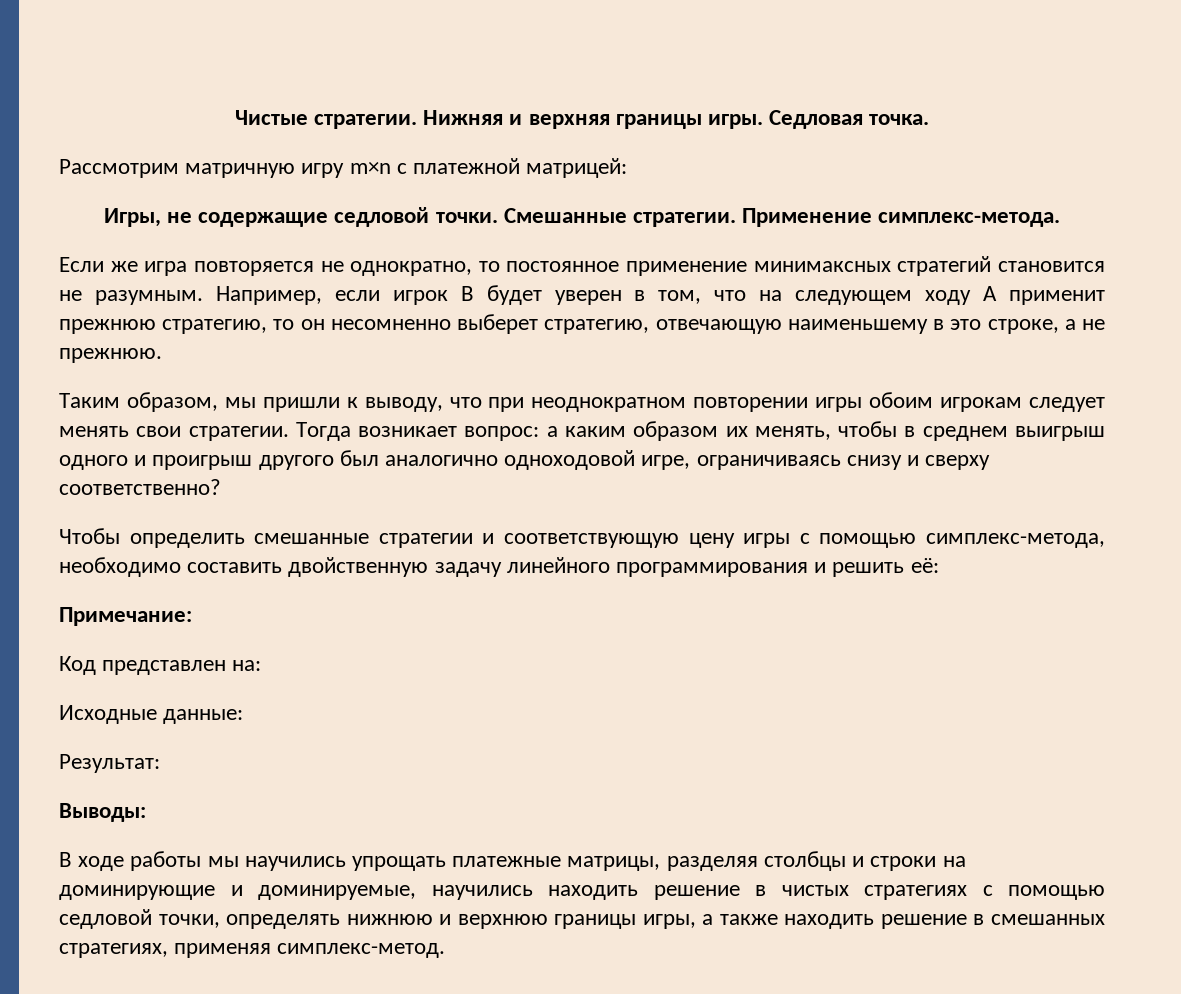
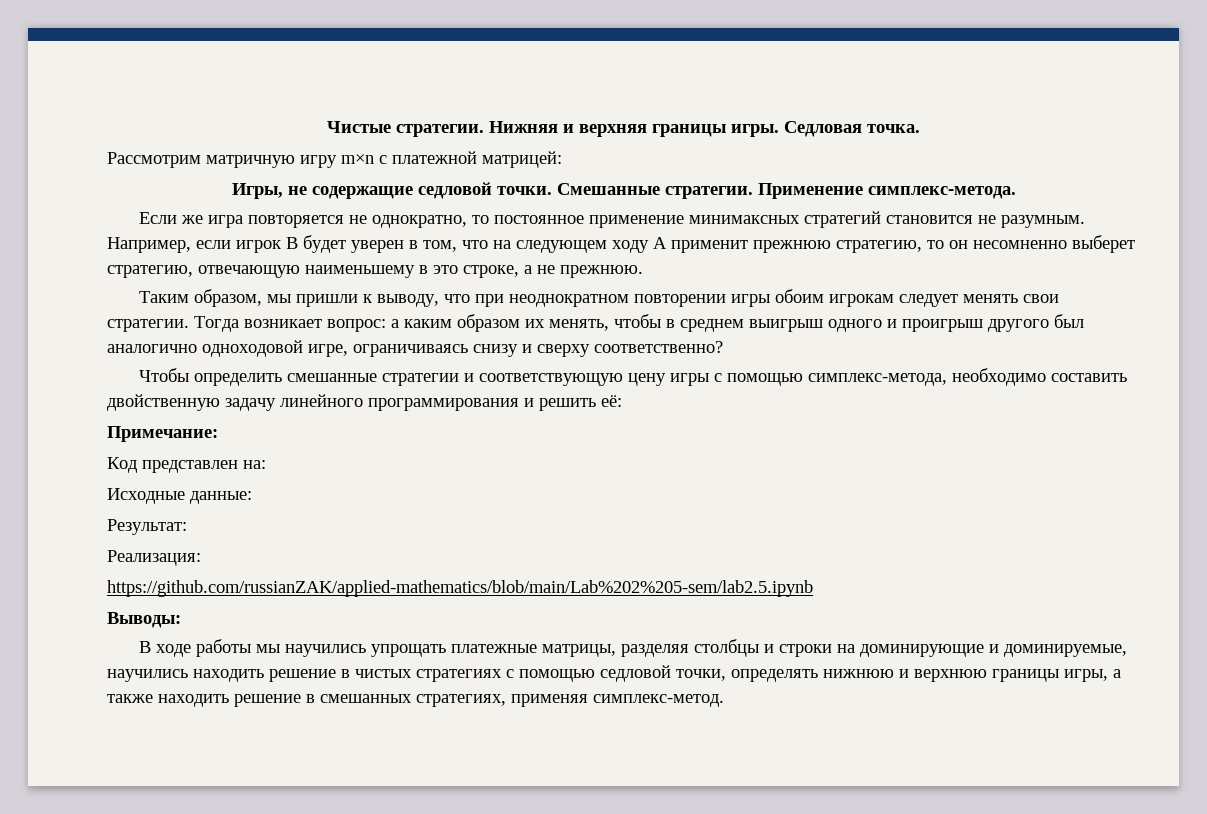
(160, 763) none -> [107,550,201,566] [107,580,813,597] // Реализация: // https://github.com/russianZAK/applied-mathematics/blob/main/Lab%202%205-sem/lab2.5.ipynb

